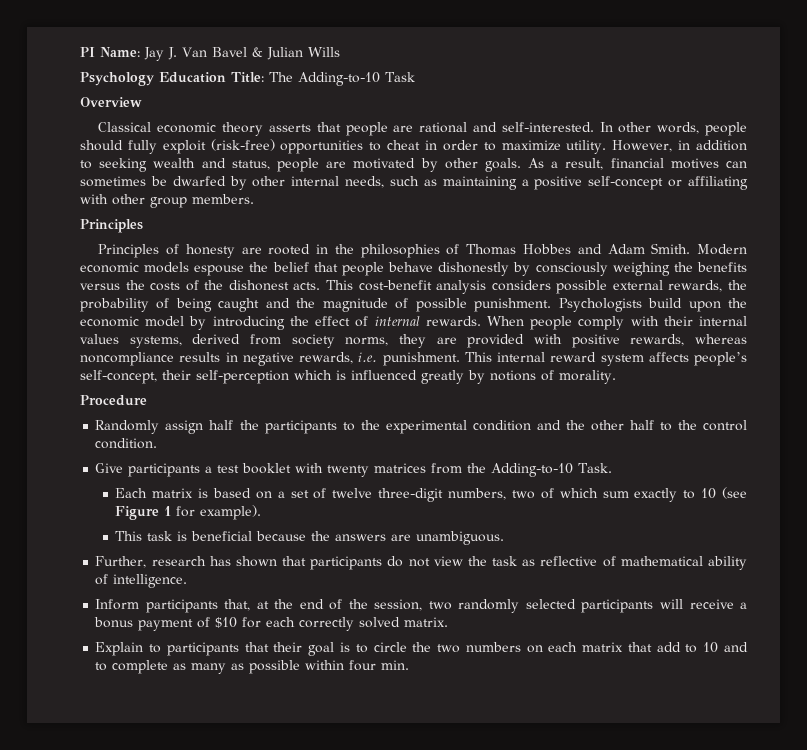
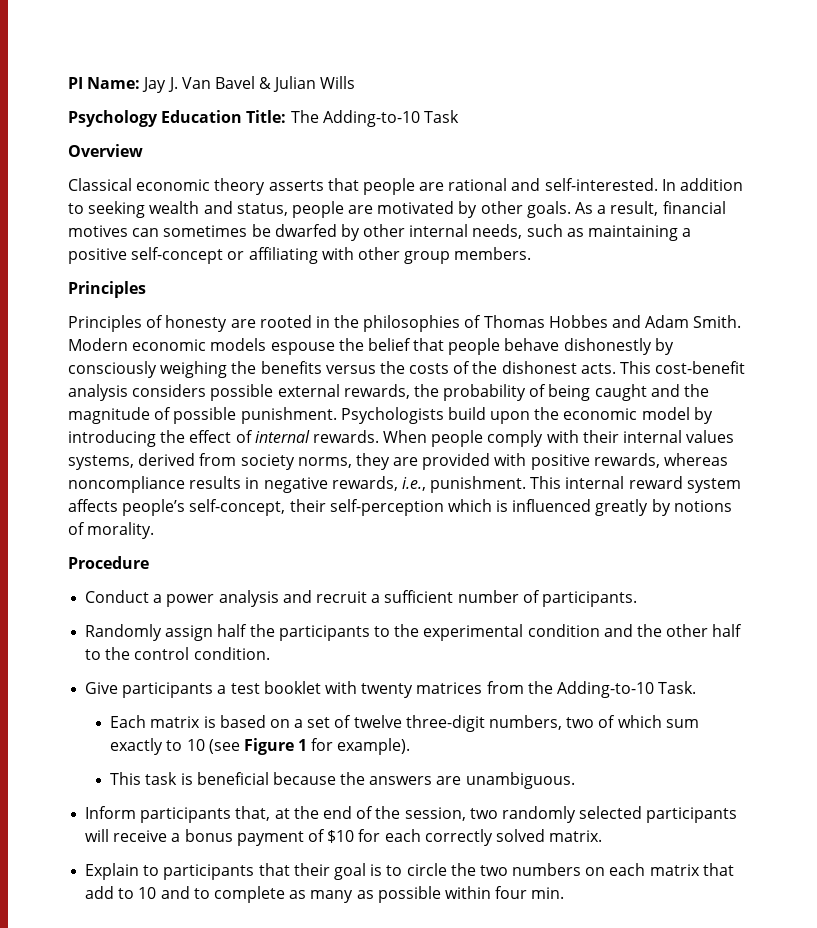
[618,122,748,136] [80,139,691,154] other words, people should fully exploit (risk-free) opportunities to cheat in order to maximize utility. However, in -> (676, 185) none
[358,352,378,362] i.e. -> [401,477,426,491] i.e.,
(147, 400) none -> [85,590,637,607] // Conduct a power analysis and recruit a sufficient number of participants.
[95,556,747,570] [95,574,188,588] // Further, research has shown that participants do not view the task as reflective of mathematical ability of intelligence. -> (575, 780) none

